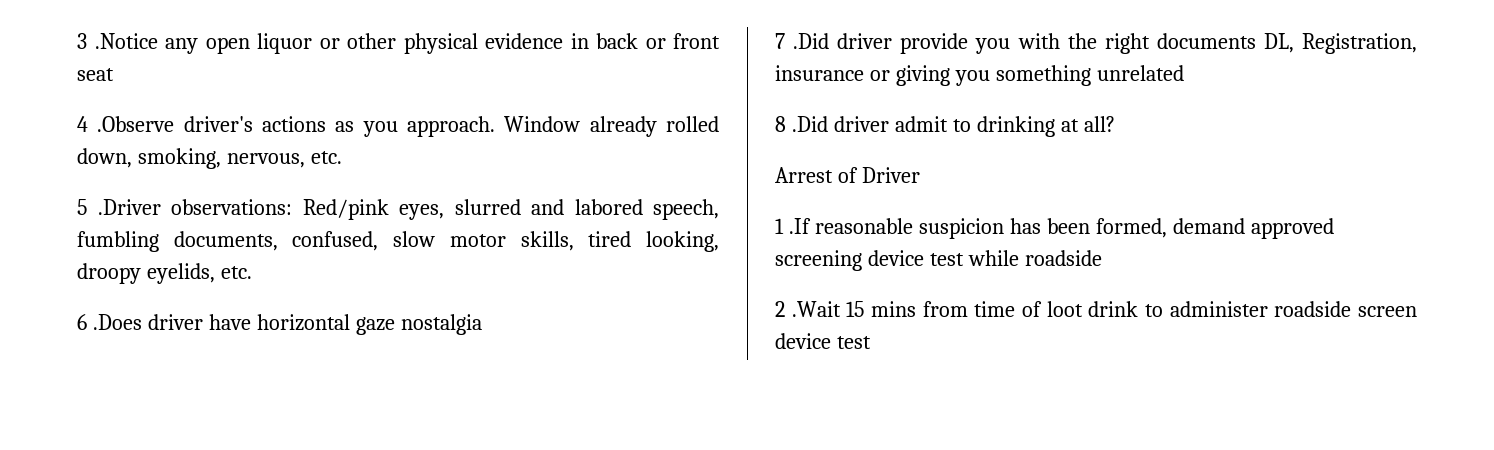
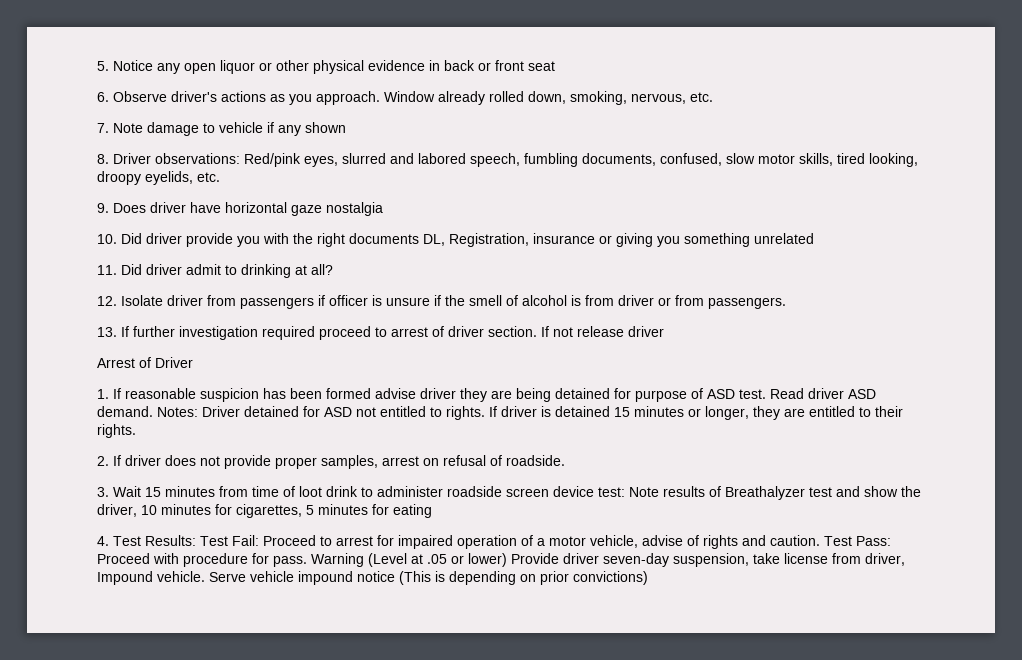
[77,33,158,49] 3 .Notice -> [97,60,153,71] 5. Notice
[77,116,175,132] 4 .Observe -> [97,91,167,102] 6. Observe
[77,199,161,215] 5 .Driver -> [97,122,346,136] [97,153,151,164] 7. Note damage to vehicle if any shown // 8. Driver
[77,314,142,330] 6 .Does -> [97,203,146,213] 9. Does
[775,33,830,49] 7 .Did -> [97,233,142,244] 10. Did
[775,116,828,132] 8 .Did -> [97,264,142,275] 11. Did
(1115, 124) none -> [97,295,786,309] [97,326,664,340] // 12. Isolate driver from passengers if officer is unsure if the smell of alcohol is from driver or from passengers. // 13. If further investigation required proceed to arrest of driver section. If not release driver
[775,218,811,234] 1 .If -> [97,388,121,399] 1. If
[1095,218,1334,239] [775,250,1102,271] [775,301,916,317] formed, demand approved screening device test while roadside // 2 .Wait 15 mins -> [326,388,876,402] [97,406,903,420] [97,424,136,438] [97,455,565,469] [97,486,215,497] formed advise driver they are being detained for purpose of ASD test. Read driver ASD demand. Notes: Driver detained for ASD not entitled to rights. If driver is detained 15 minutes or longer, they are entitled to their rights. // 2. If driver does not provide proper samples, arrest on refusal of roadside. // 3. Wait 15 minutes
[836,336,871,349] test -> [598,486,921,500] [97,504,432,518] [97,535,891,549] [97,553,905,567] [97,571,648,585] test: Note results of Breathalyzer test and show the driver, 10 minutes for cigarettes, 5 minutes for eating // 4. Test Results: Test Fail: Proceed to arrest for impaired operation of a motor vehicle, advise of rights and caution. Test Pass: Proceed with procedure for pass. Warning (Level at .05 or lower) Provide driver seven-day suspension, take license from driver, Impound vehicle. Serve vehicle impound notice (This is depending on prior convictions)

